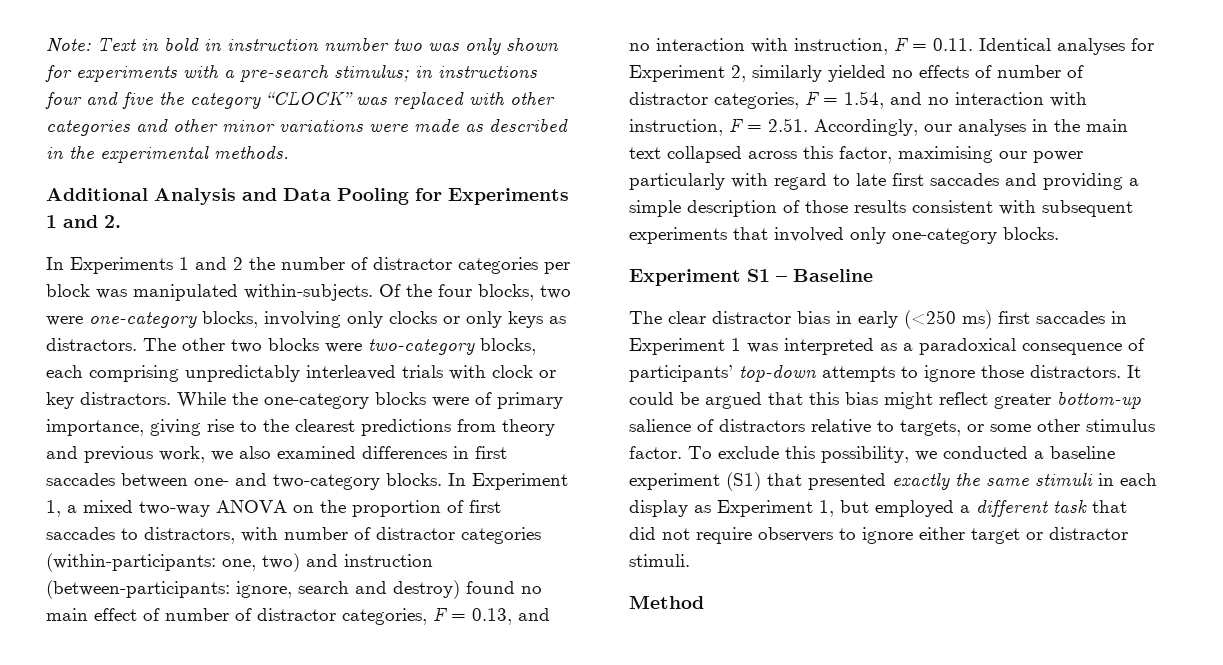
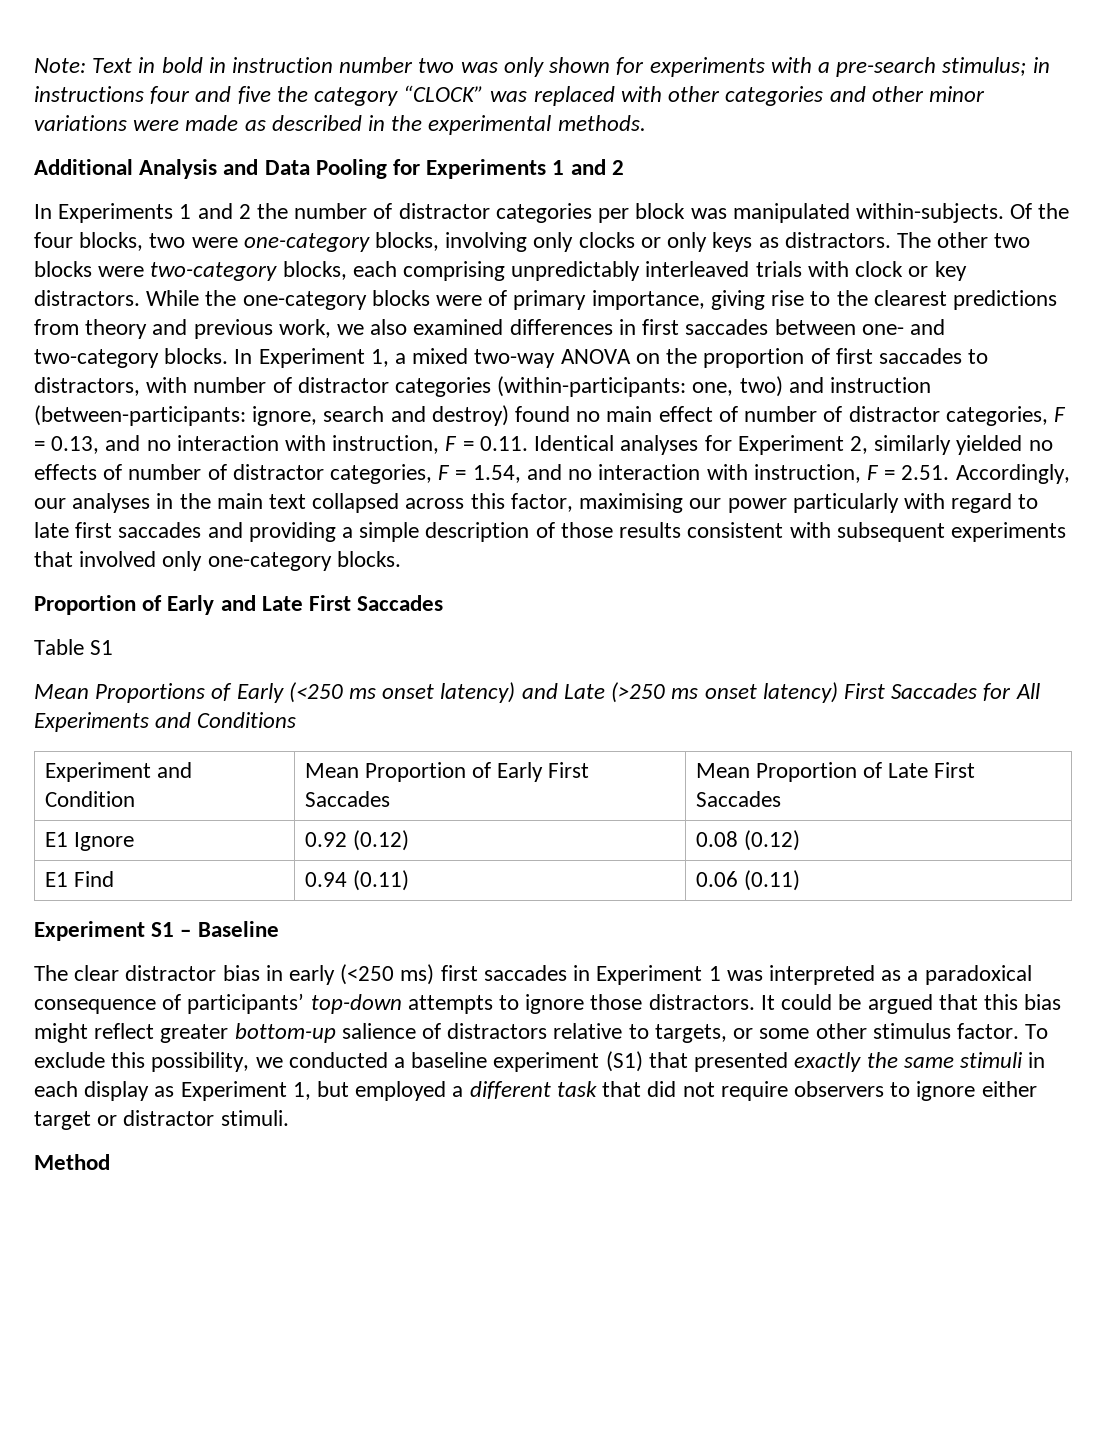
[104,215,121,228] 2. -> [611,160,624,175] 2
(1059, 233) none -> [34,595,444,615] [34,639,114,655] [34,682,1040,703] [34,712,297,732] [44,762,192,782] [44,791,135,807] [304,762,590,782] [304,791,390,807] [695,762,976,782] [695,791,781,807] [44,832,134,851] [304,830,409,851] [695,830,800,851] [44,871,114,887] [304,870,409,891] [695,870,800,891] // Proportion of Early and Late First Saccades // Table S1 // Mean Proportions of Early (<250 ms onset latency) and Late (>250 ms onset latency) First Saccades for All Experiments and Conditions // Experiment and Condition | Mean Proportion of Early First Saccades | Mean Proportion of Late First Saccades // E1 Ignore | 0.92 (0.12) | 0.08 (0.12) // E1 Find | 0.94 (0.11) | 0.06 (0.11)

